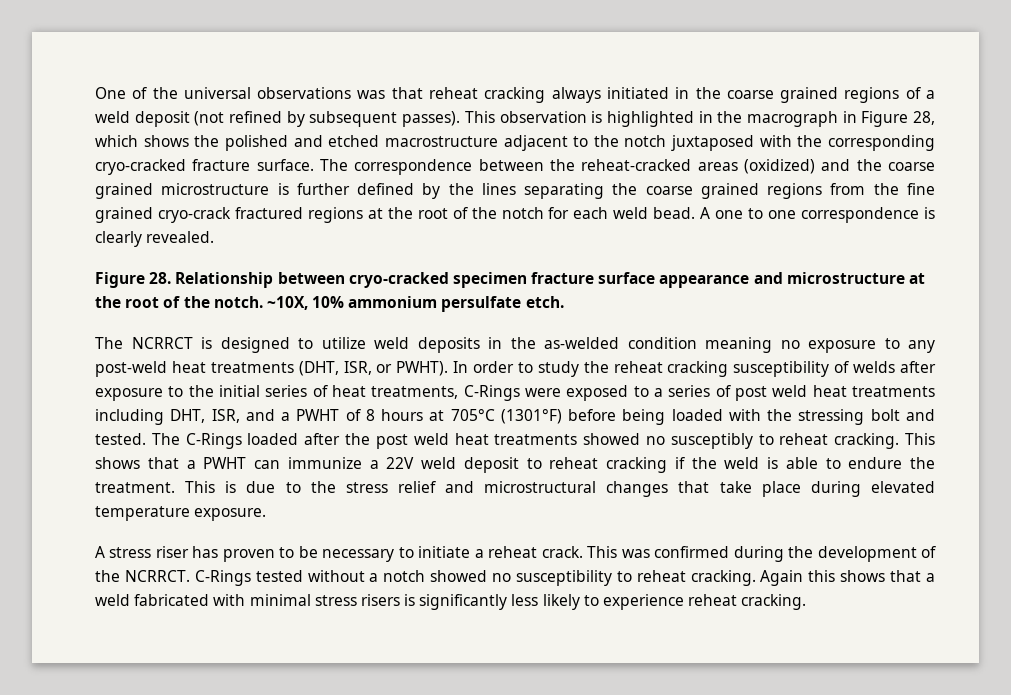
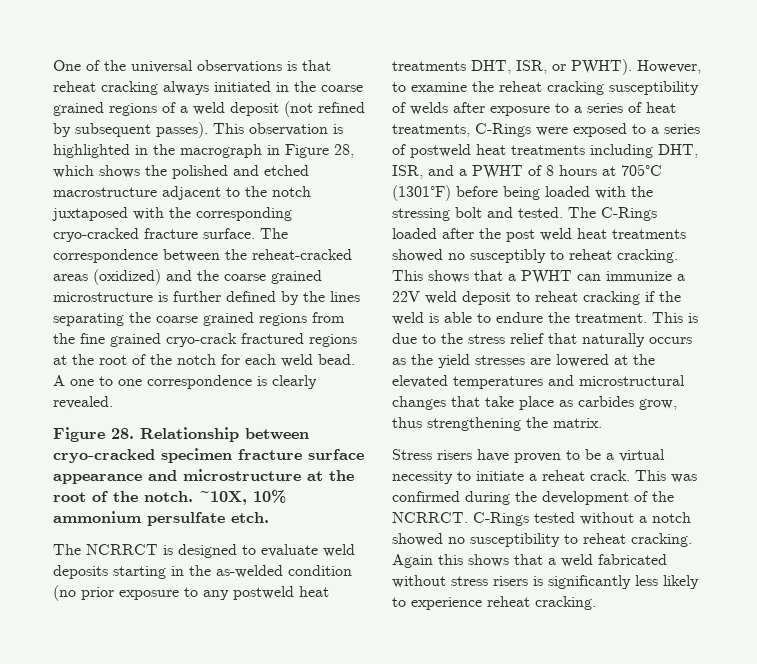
[357,90,386,99] was -> [287,61,297,71] is
[321,337,366,349] utilize -> [261,544,318,557] evaluate
(480, 345) none -> [113,566,166,579] starting
[705,337,800,353] meaning no -> [53,585,114,601] (no prior
[95,361,339,377] post-weld heat treatments (DHT, -> [233,586,329,600] [392,60,511,74] postweld heat treatments DHT,
[453,361,579,377] In order to study -> [637,60,701,74] [392,82,467,92] However, to examine
[188,385,260,397] the initial -> [574,106,582,113] a
[735,385,808,401] post weld -> [410,144,471,158] postweld
(436, 487) none -> [548,333,692,347] [392,354,655,368] [392,375,543,389] that naturally occurs as the yield stresses are lowered at the elevated temperatures
[810,481,935,497] [95,506,267,521] [95,546,395,562] during elevated temperature exposure. // A stress riser has proven to be necessary -> [559,396,677,410] [392,417,602,431] [392,449,665,463] [392,471,453,484] as carbides grow, thus strengthening the matrix. // Stress risers have proven to be a virtual necessity
[213,594,311,606] with minimal -> [392,575,446,588] without

